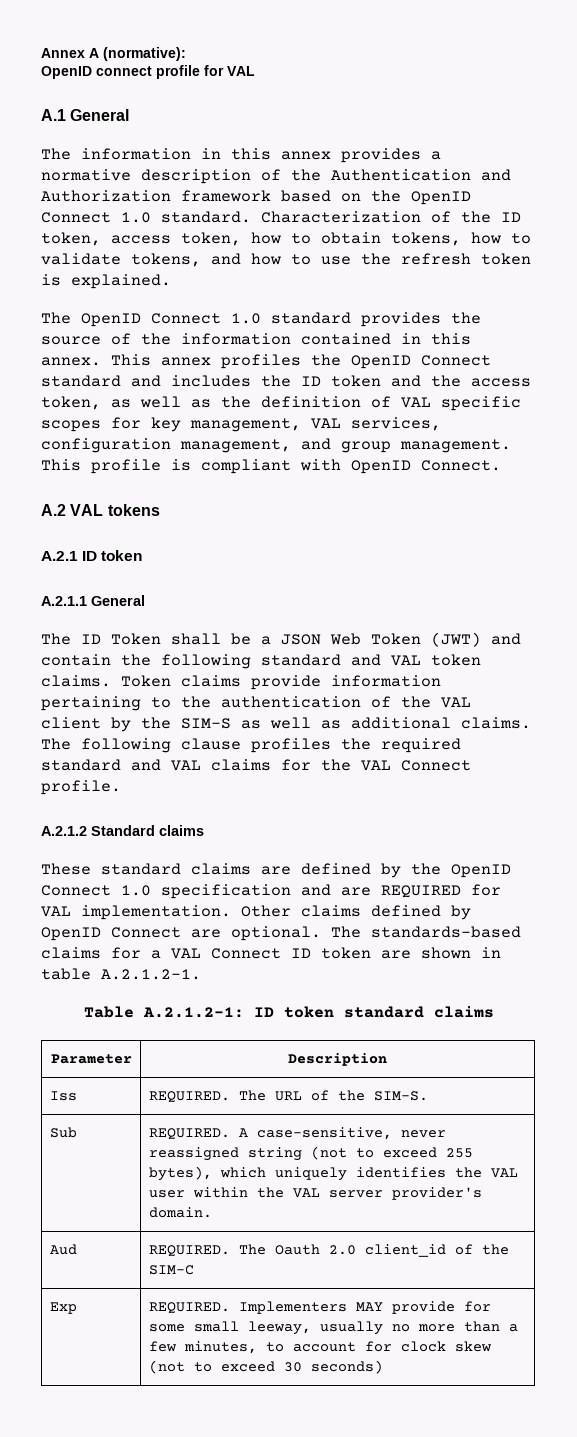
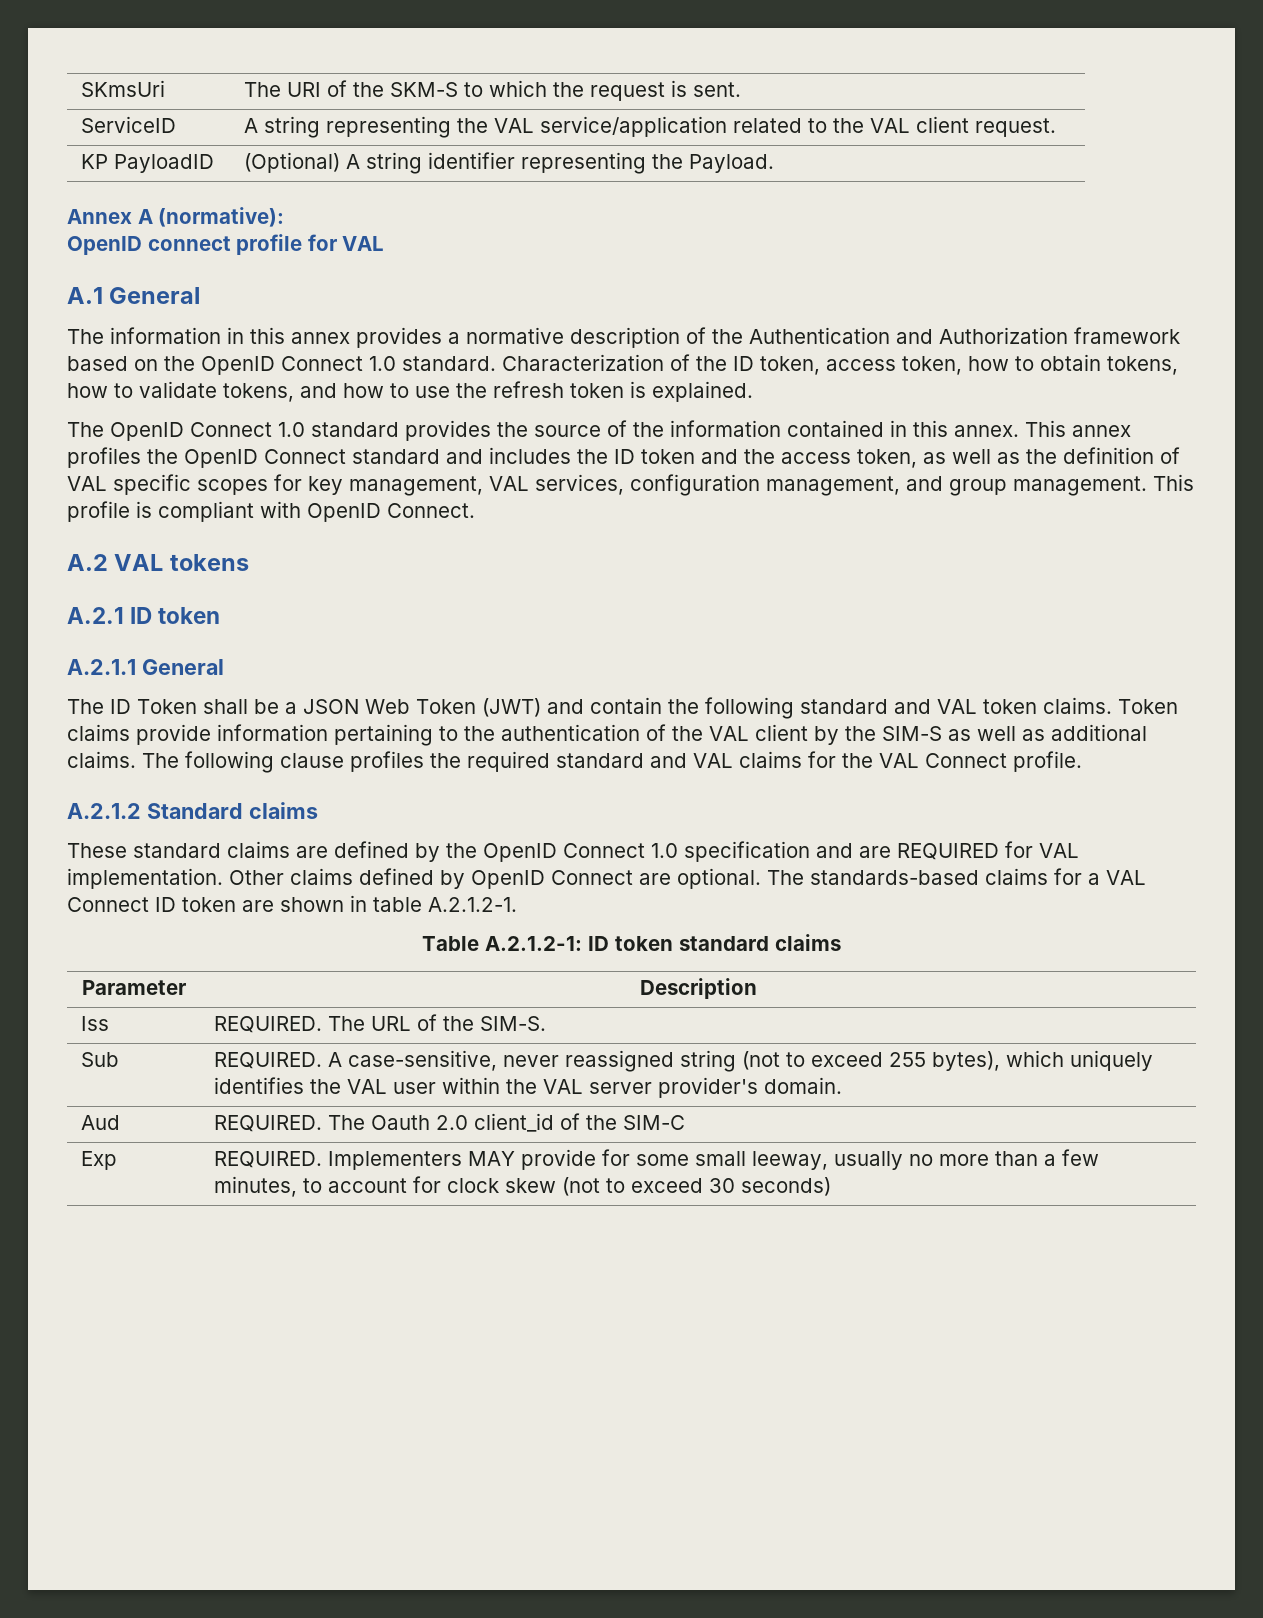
(41, 53) none -> [81,80,166,97] [244,80,742,101] [81,116,177,133] [244,116,1057,138] [81,154,215,173] [244,152,775,174] SKmsUri | The URI of the SKM-S to which the request is sent. // ServiceID | A string representing the VAL service/application related to the VAL client request. // KP PayloadID | (Optional) A string identifier representing the Payload. //

